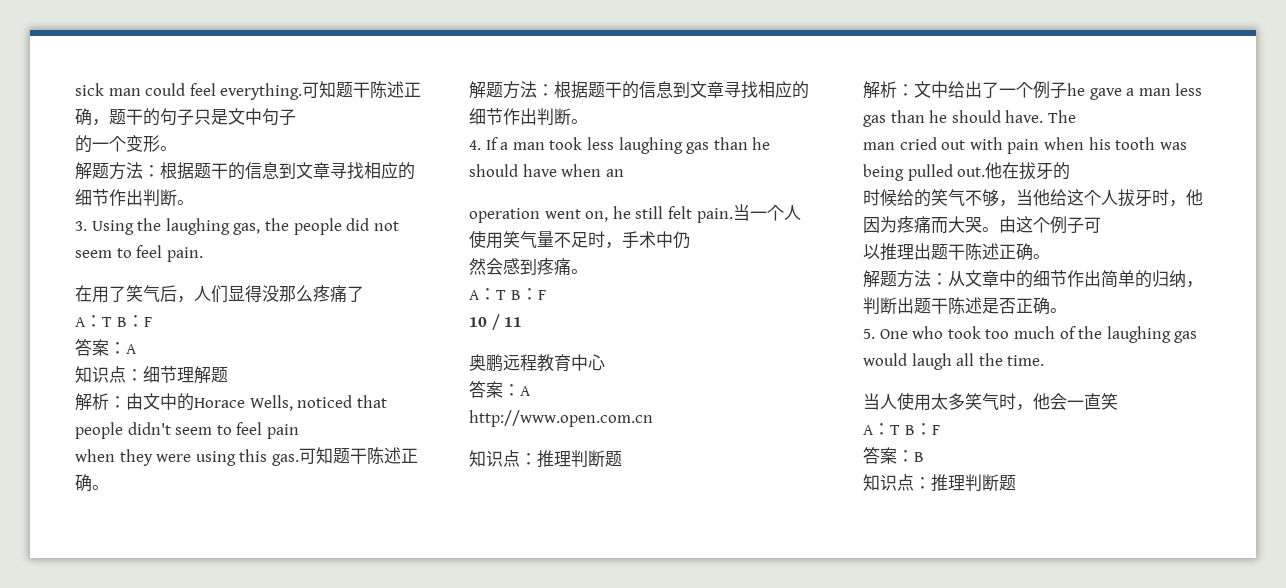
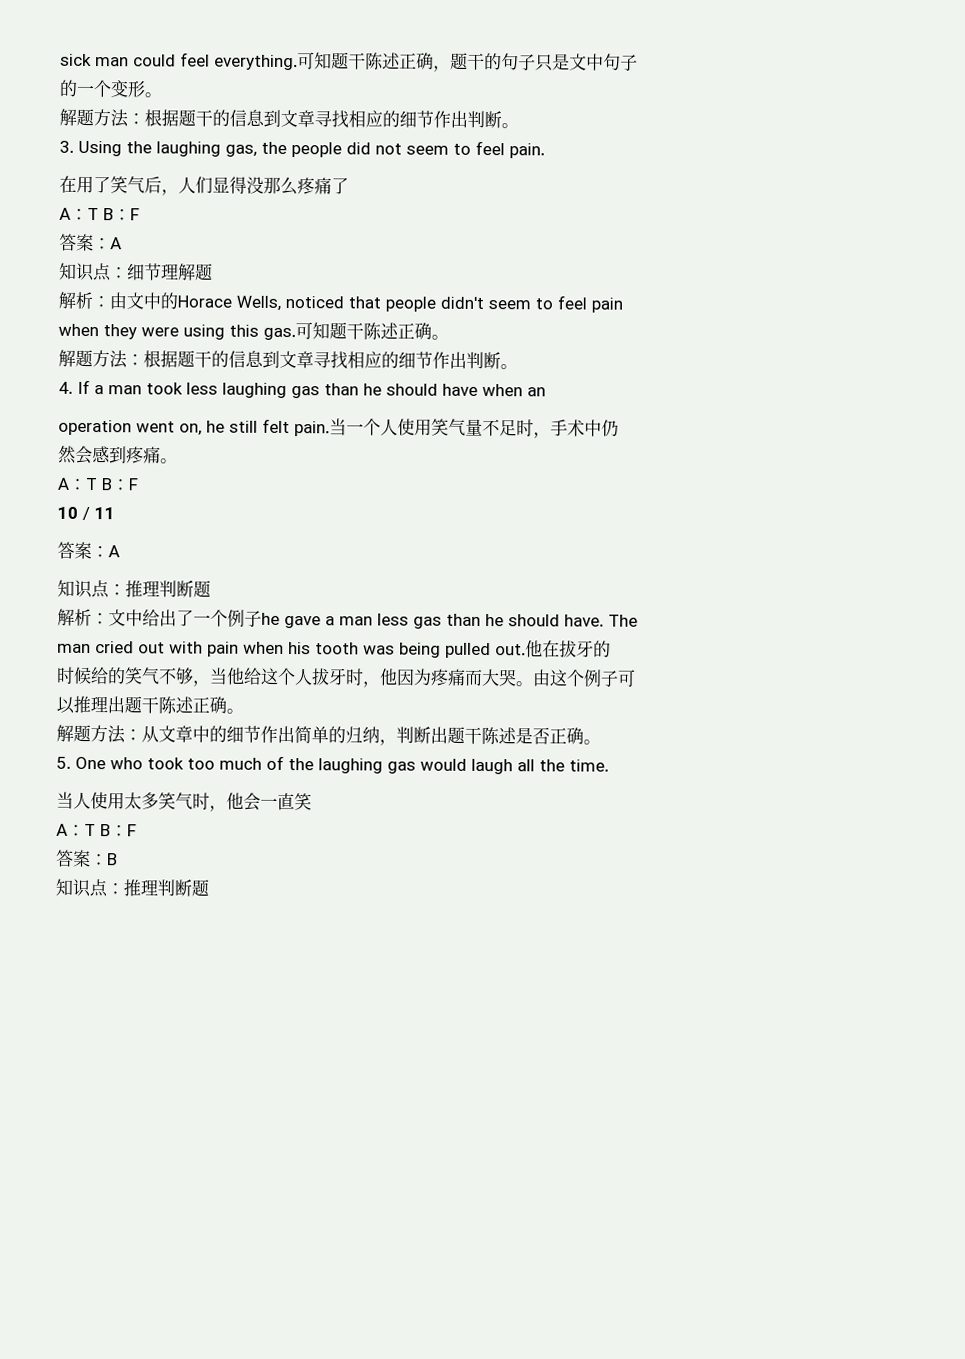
[469,354,605,372] [469,380,531,398] [469,410,653,427] // 奥鹏远程教育中心 // 答案：A // http://www.open.com.cn -> [57,541,120,560] // 答案：A

